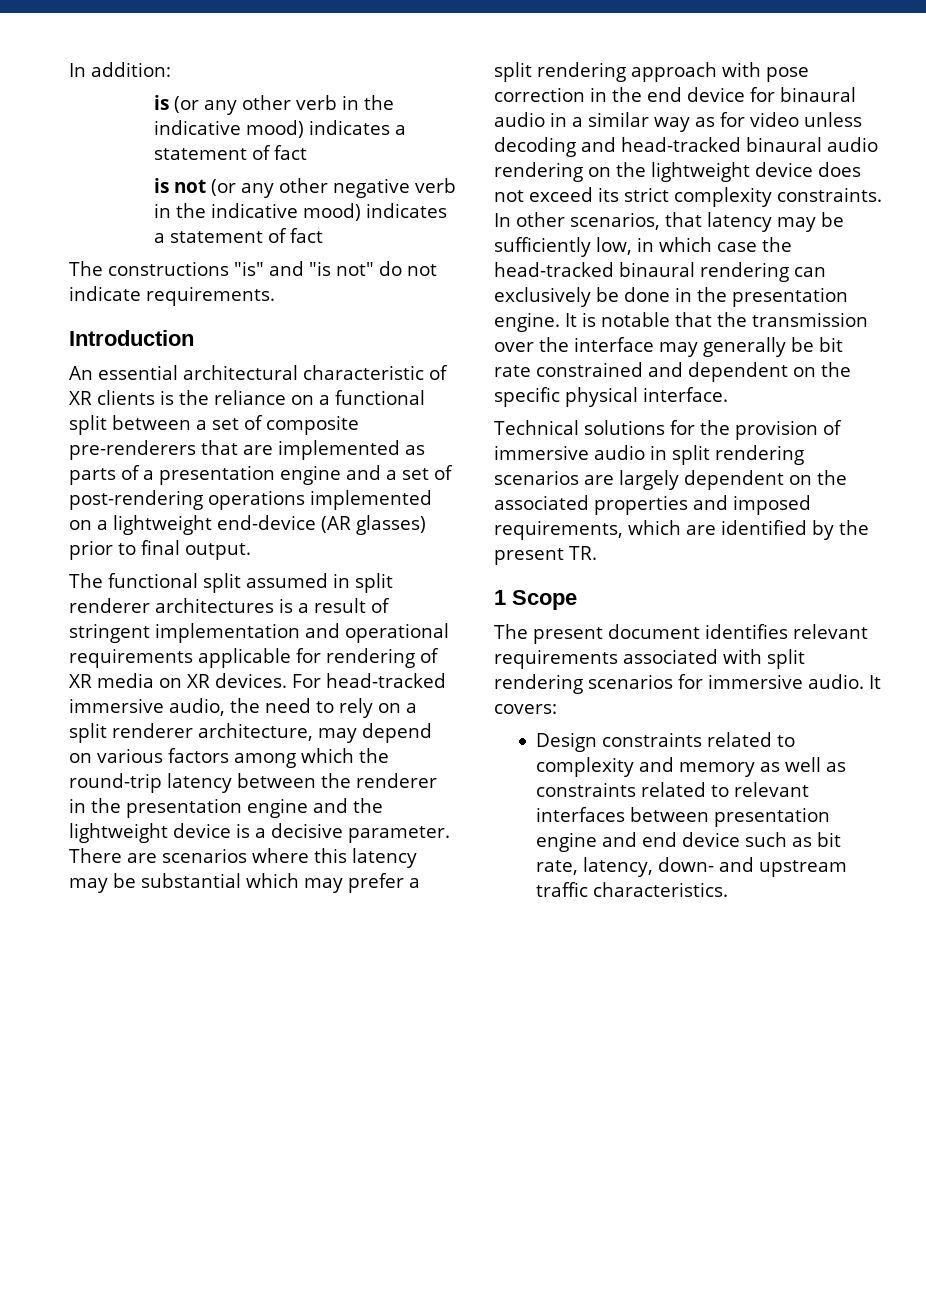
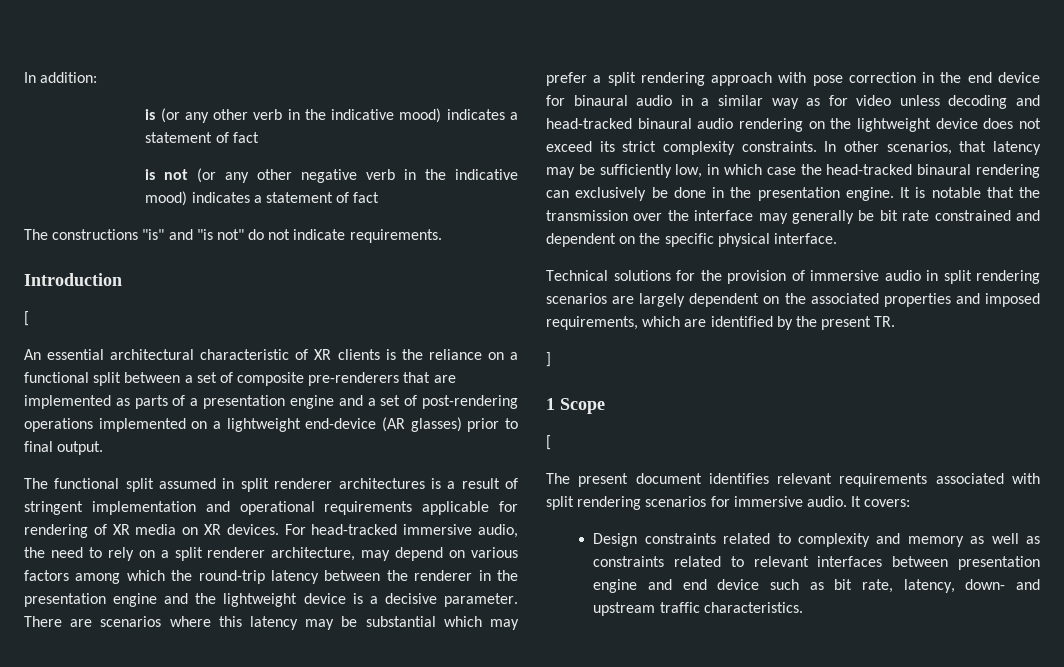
(194, 338) none -> [24,311,29,326] // [
(597, 553) none -> [546,352,551,367] // ]
(577, 600) none -> [546,435,551,450] // [

